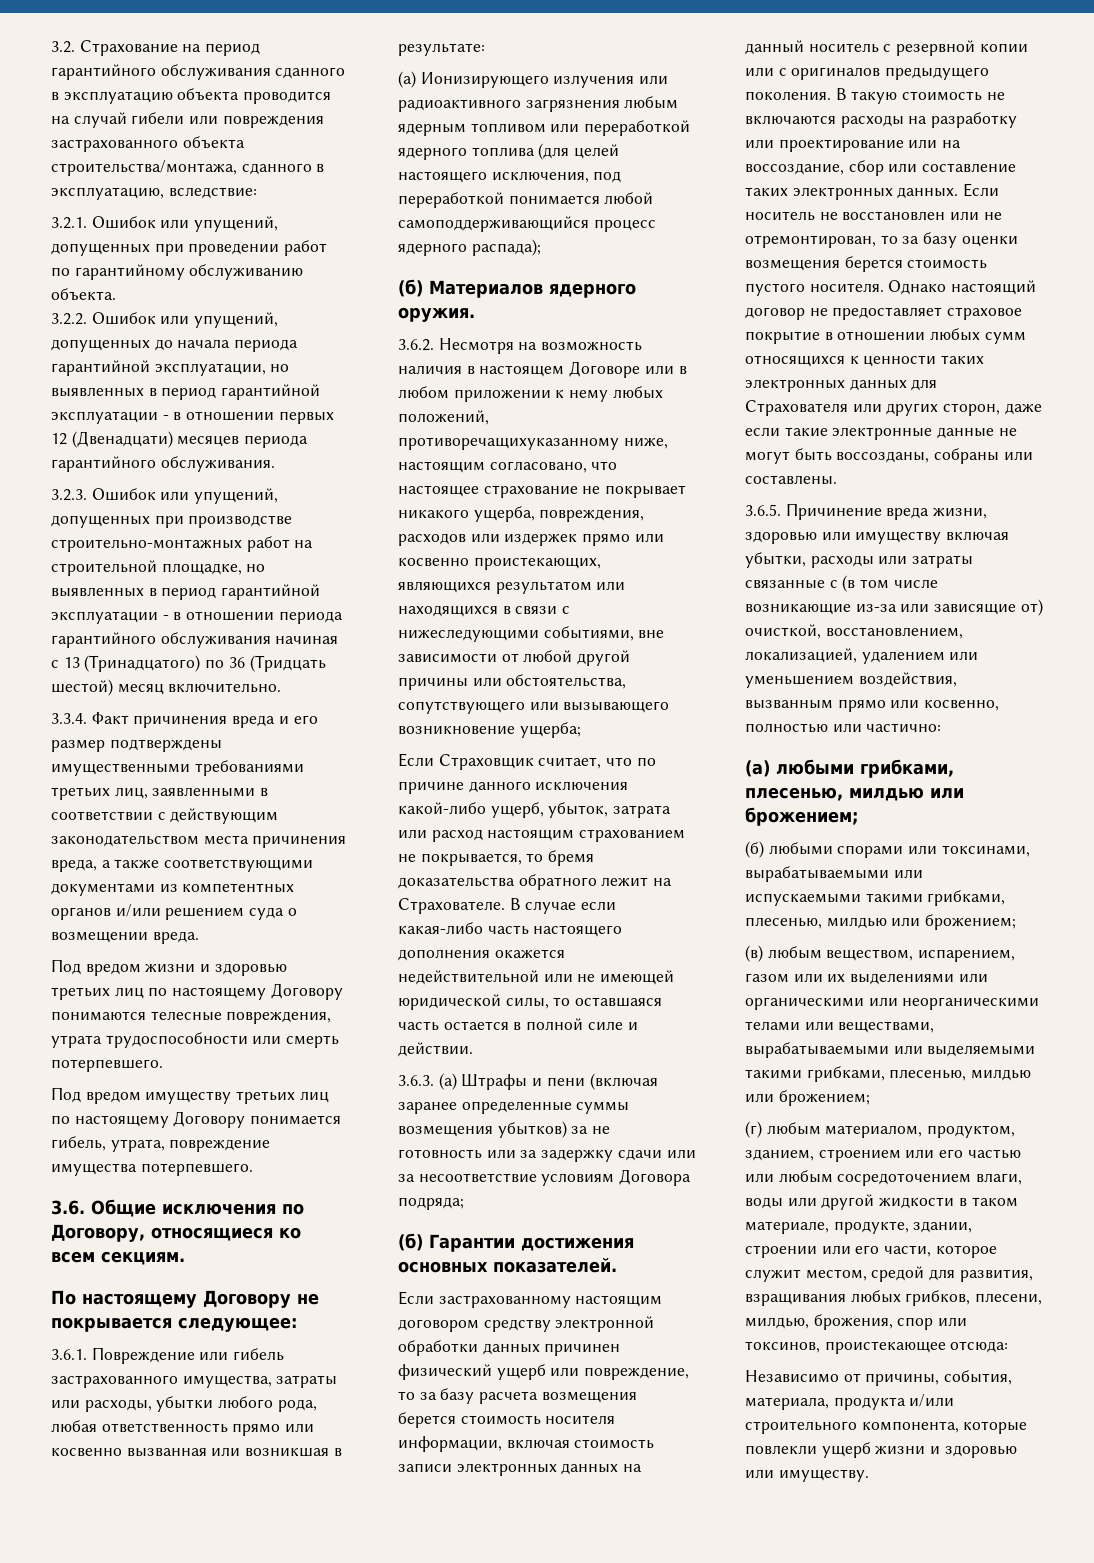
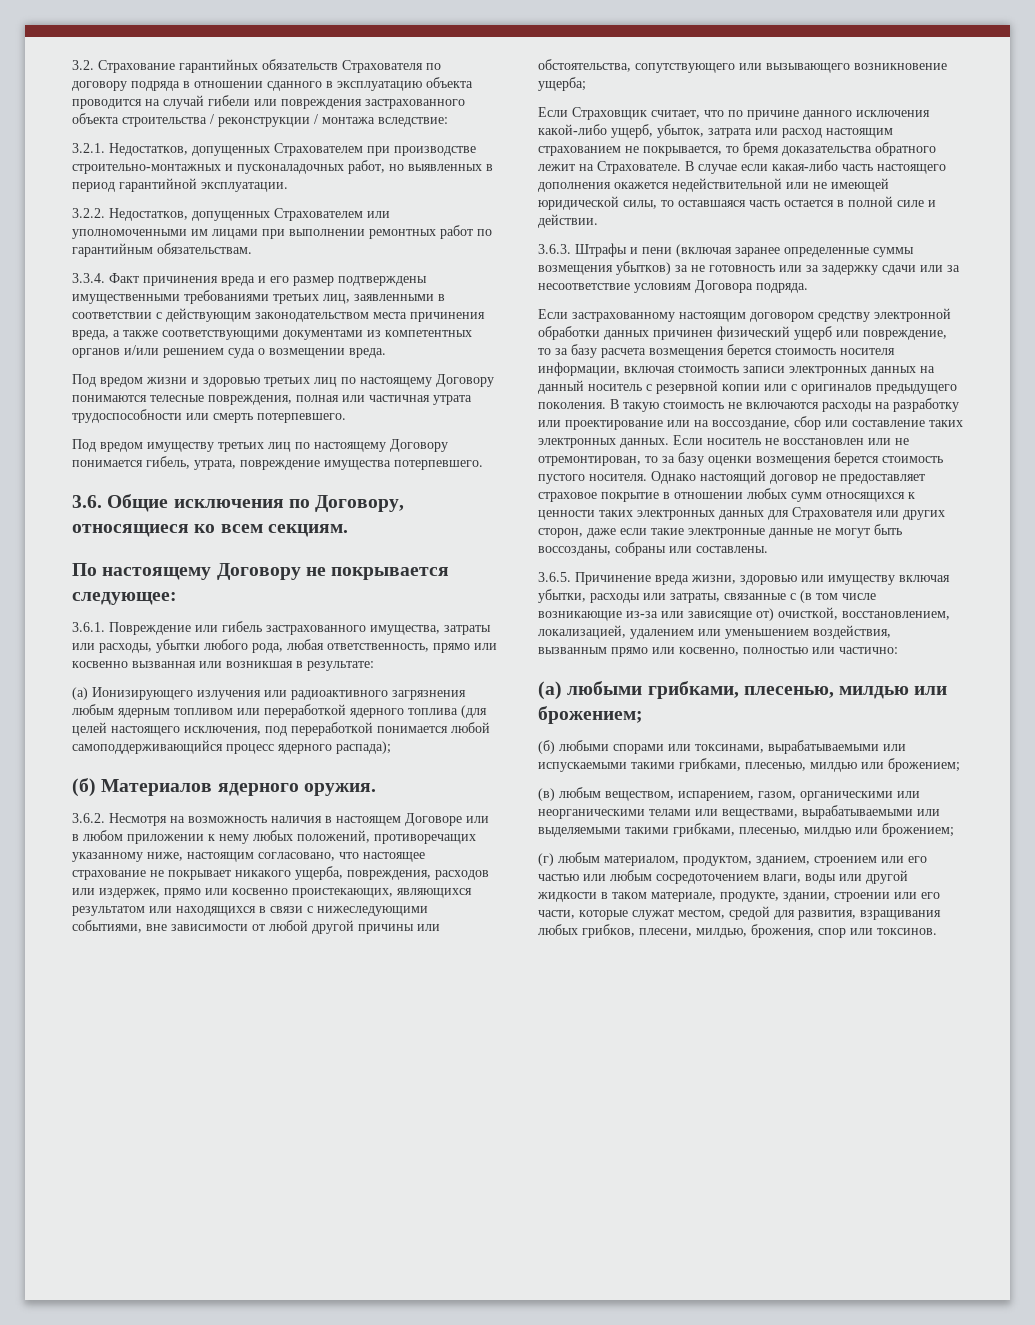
[182,43,261,56] [51,64,271,80] на период гарантийного обслуживания -> [179,59,441,73] [72,81,263,91] гарантийных обязательств Страхователя по договору подряда в отношении
[51,160,325,176] [51,187,257,200] [51,216,279,232] [51,240,328,256] [51,264,304,280] [51,288,116,301] [51,312,279,328] [51,339,299,352] [51,360,290,376] [51,384,321,400] [51,411,334,424] [51,431,309,448] [51,456,275,472] [51,488,279,504] [51,515,293,528] [51,536,314,552] [51,560,266,576] [51,584,321,600] [51,611,343,624] [51,632,339,648] [51,655,326,672] [51,679,282,696] строительства/монтажа, сданного в эксплуатацию, вследствие: // 3.2.1. Ошибок или упущений, допущенных при проведении работ по гарантийному обслуживанию объекта. // 3.2.2. Ошибок или упущений, допущенных до начала периода гарантийной эксплуатации, но выявленных в период гарантийной эксплуатации - в отношении первых 12 (Двенадцати) месяцев периода гарантийного обслуживания. // 3.2.3. Ошибок или упущений, допущенных при производстве строительно-монтажных работ на строительной площадке, но выявленных в период гарантийной эксплуатации - в отношении периода гарантийного обслуживания начиная с 13 (Тринадцатого) по 36 (Тридцать шестой) месяц включительно. -> [122,114,448,127] [72,143,476,156] [72,160,493,174] [72,178,288,192] [72,208,390,221] [72,225,492,239] [72,243,252,257] строительства / реконструкции / монтажа вследствие: // 3.2.1. Недостатков, допущенных Страхователем при производстве строительно-монтажных и пусконаладочных работ, но выявленных в период гарантийной эксплуатации. // 3.2.2. Недостатков, допущенных Страхователем или уполномоченными им лицами при выполнении ремонтных работ по гарантийным обязательствам.
(332, 1017) none -> [296,395,430,402] полная или частичная
[101,1423,228,1433] ответственность -> [327,643,429,652] ответственность,
[398,437,619,450] противоречащихуказанному -> [374,834,476,844] [72,852,143,862] противоречащих указанному
[504,533,578,546] издержек -> [99,888,160,898] издержек,
[438,1073,457,1090] (а) -> (571, 249) none
[398,1197,464,1210] [398,1233,634,1252] [398,1257,617,1273] подряда; // (б) Гарантии достижения основных показателей. -> [756,283,808,293] подряда.
[912,555,974,568] затраты -> [670,593,720,603] затраты,
[745,973,988,985] газом или их выделениями или -> [758,791,796,800] газом,
[935,1245,997,1258] [745,1269,801,1282] которое служит -> [579,910,674,920] которые служат
[745,1341,1009,1354] [745,1370,1013,1386] [745,1394,955,1410] [745,1421,1028,1434] [745,1442,1017,1458] [745,1469,869,1482] токсинов, проистекающее отсюда: // Независимо от причины, события, материала, продукта и/или строительного компонента, которые повлекли ущерб жизни и здоровью или имуществу. -> [877,928,937,935] токсинов.

